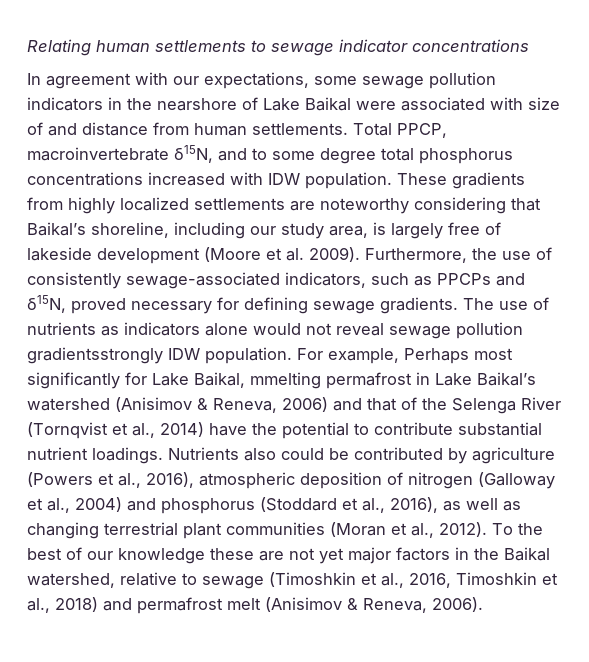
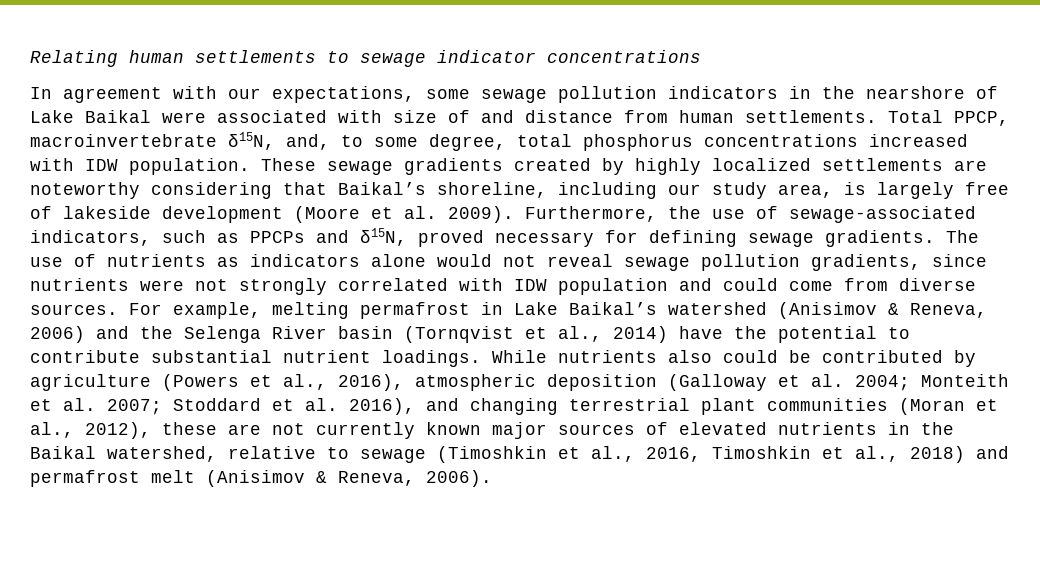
[218,148,247,161] and -> [286,134,330,150] and,
[320,148,376,164] degree -> [429,134,506,151] degree,
[452,172,525,189] [27,197,63,210] gradients from -> [327,158,624,175] sewage gradients created by
[27,272,121,289] consistently -> (778, 212) none
[27,347,513,364] [27,372,321,389] gradientsstrongly IDW population. For example, Perhaps most significantly for Lake Baikal, mmelting -> [811,254,987,271] [30,278,976,295] [30,302,349,319] gradients, since nutrients were not strongly correlated with IDW population and could come from diverse sources. For example, melting
[367,397,417,411] that of -> (129, 332) none
(561, 403) none -> [338,326,393,339] basin
[168,447,239,460] Nutrients -> [492,350,657,363] While nutrients
[387,472,555,489] [27,497,521,514] of nitrogen (Galloway et al., 2004) and phosphorus (Stoddard et al., 2016), as well as -> [668,374,1009,391] [30,398,459,415] (Galloway et al. 2004; Monteith et al. 2007; Stoddard et al. 2016), and
[439,522,543,537] [27,547,450,564] 2012). To the best of our knowledge these are not yet major factors -> [85,422,877,439] 2012), these are not currently known major sources of elevated nutrients

